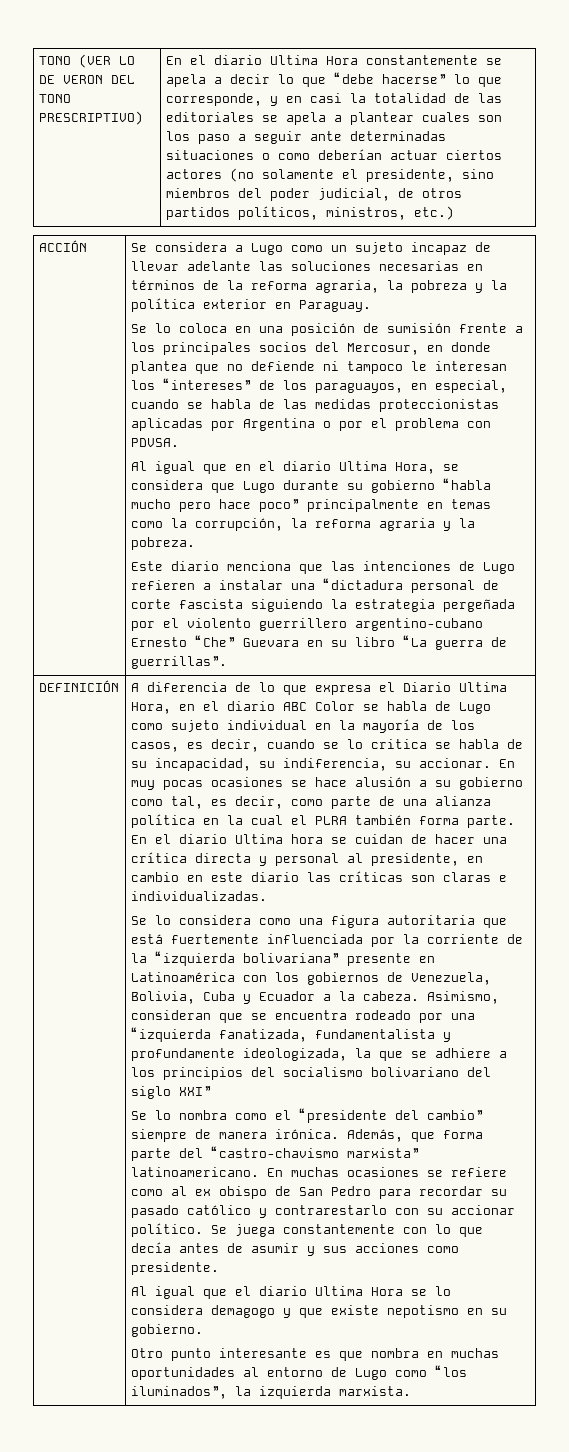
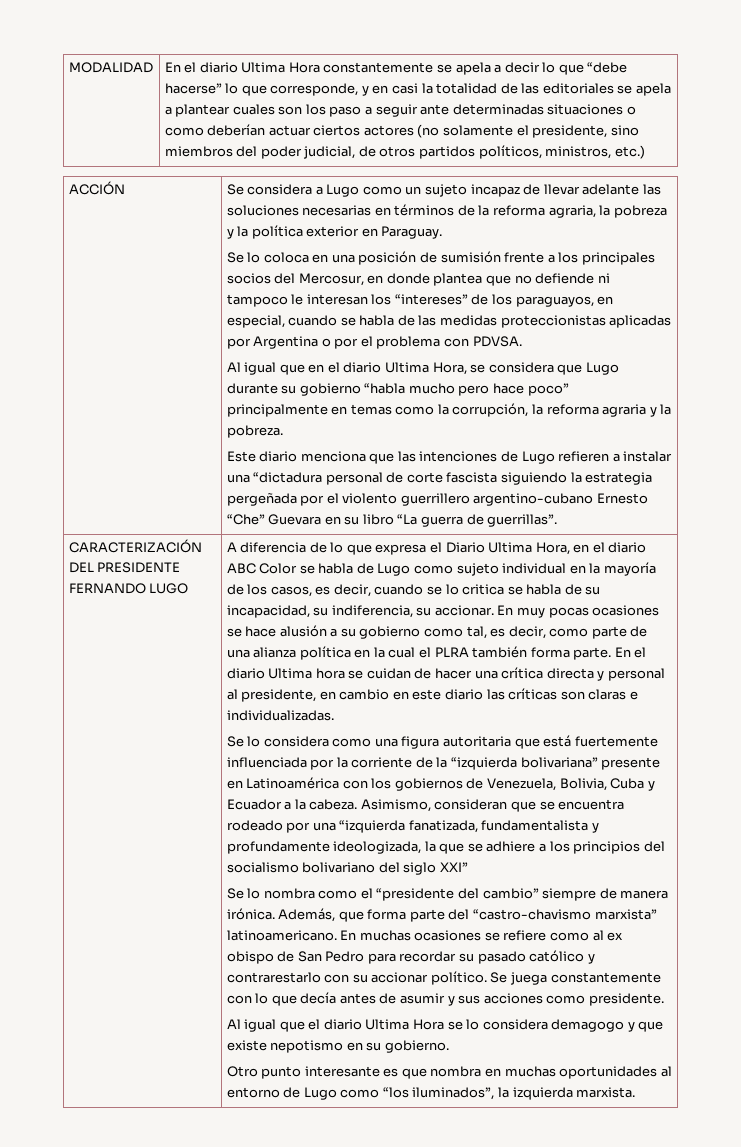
[38,54,135,68] [38,75,135,84] [38,94,71,103] [38,111,143,125] TONO (VER LO DE VERON DEL TONO PRESCRIPTIVO) -> [68,62,153,73] MODALIDAD
[38,680,119,692] DEFINICIÓN -> [68,539,202,553] [68,562,181,573] [68,583,189,594] CARACTERIZACIÓN DEL PRESIDENTE FERNANDO LUGO

